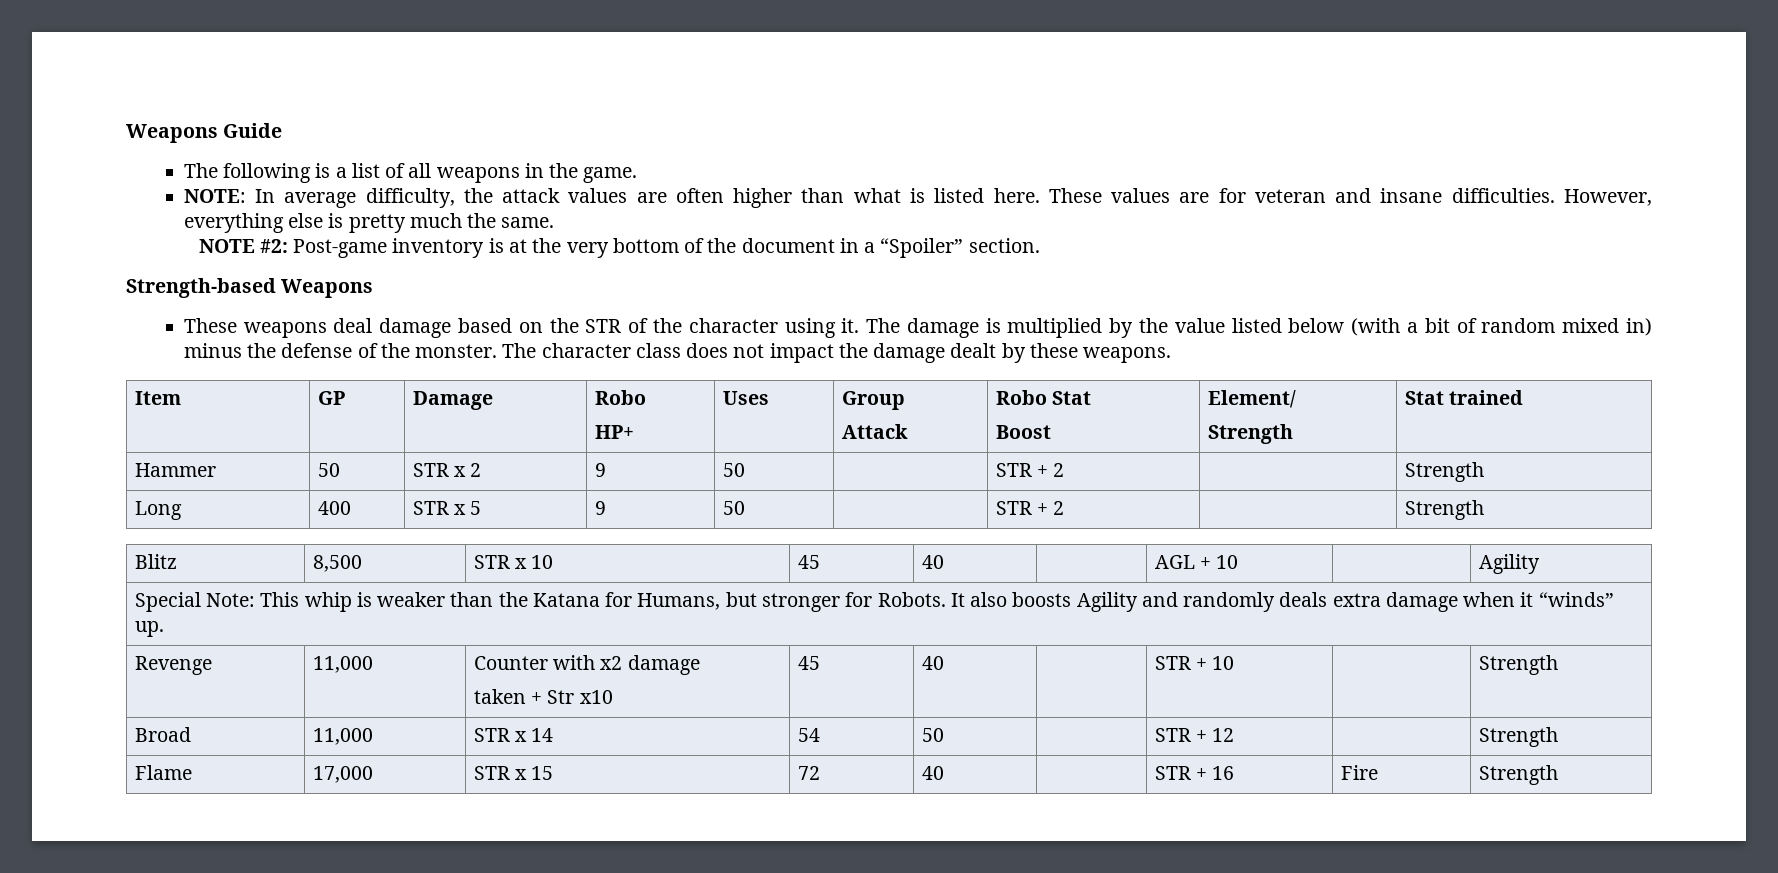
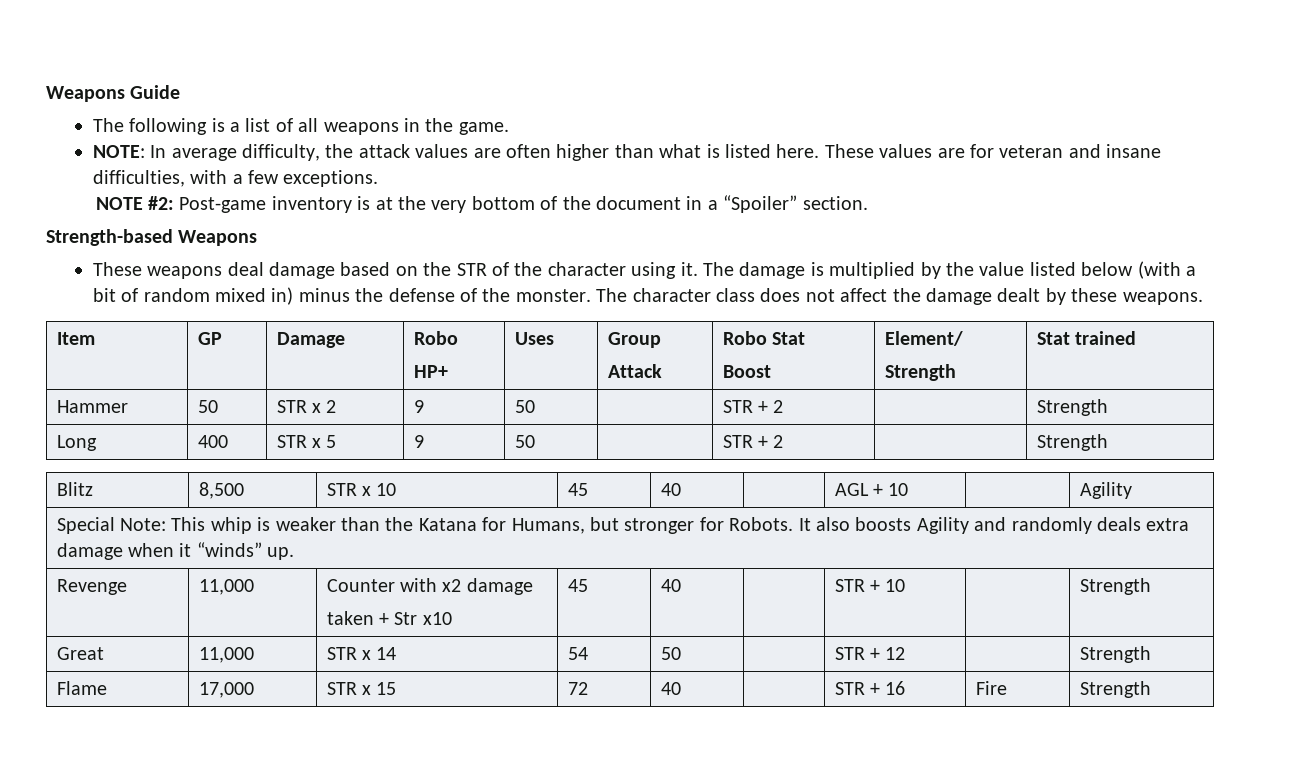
[1451,188,1653,206] [183,213,555,233] difficulties. However, everything else is pretty much the same. -> [92,170,379,187] difficulties, with a few exceptions.
[769,343,834,363] impact -> [840,288,888,302] affect
[134,727,191,742] Broad -> [56,647,104,660] Great

